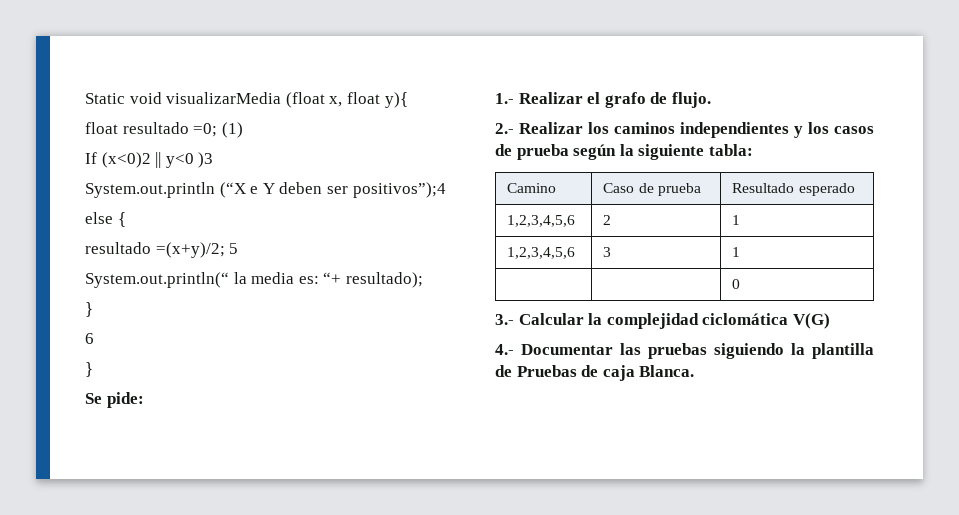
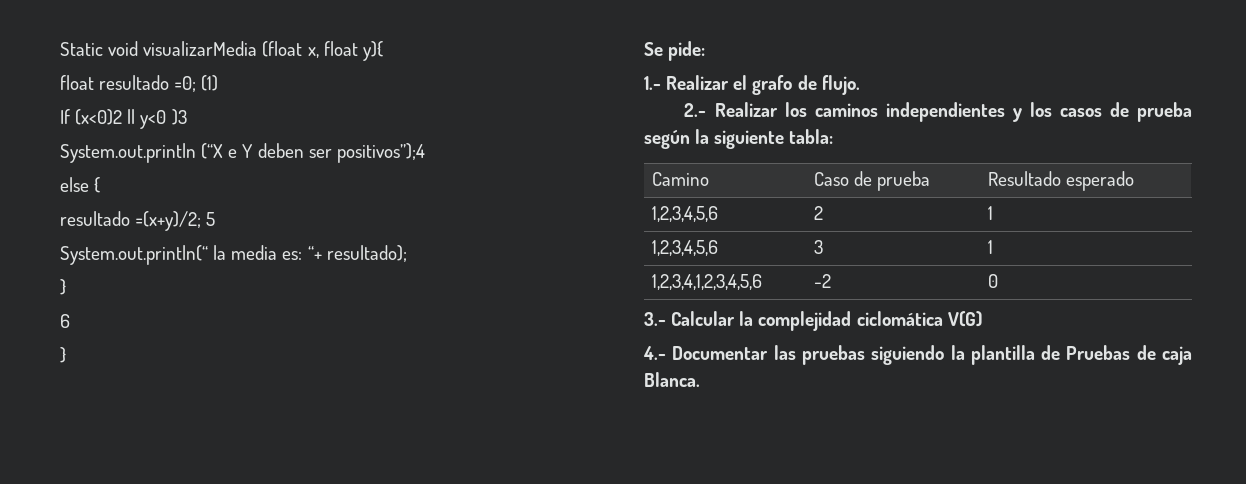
(741, 252) | -> [651,274,762,290] [813,274,831,288] 1,2,3,4,1,2,3,4,5,6 | -2

